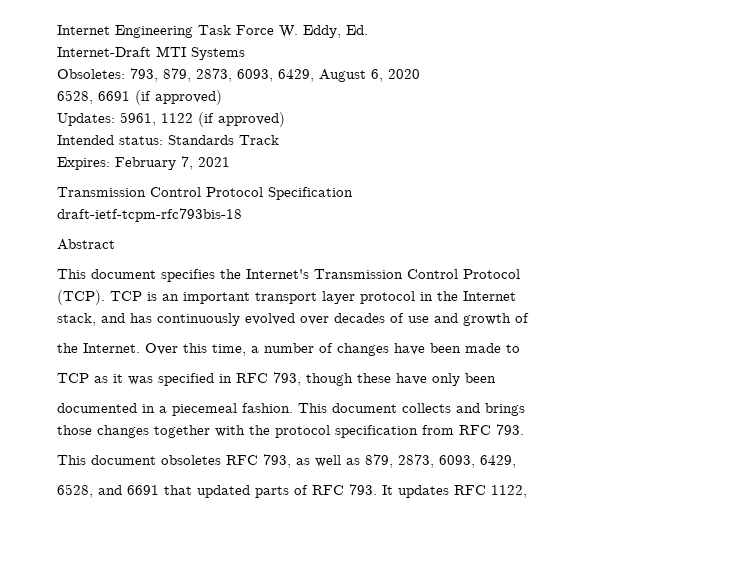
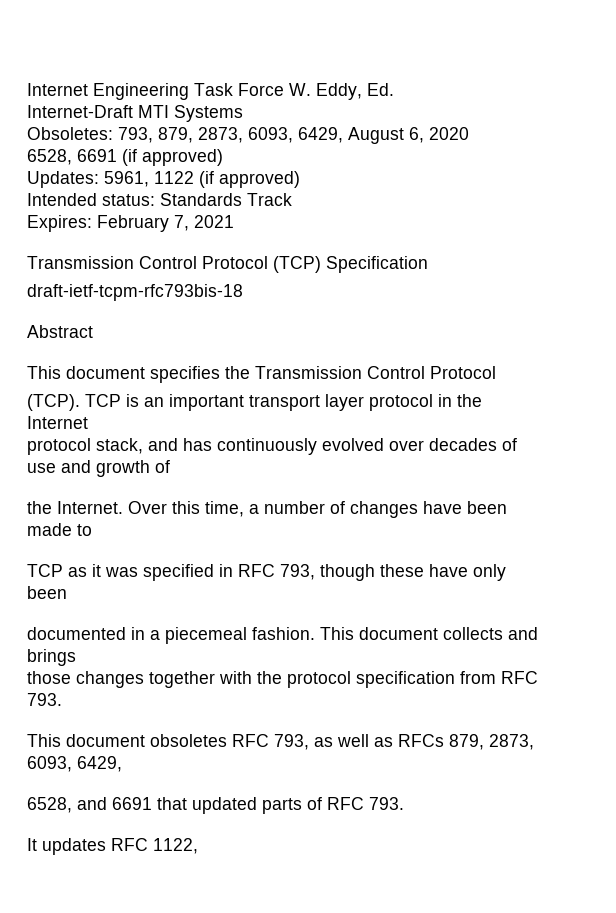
(263, 192) none -> [273,256,321,273] (TCP)
[246,269,309,279] Internet's -> (250, 372) none
(516, 296) none -> [27,438,91,455] protocol
(360, 461) none -> [398,734,444,747] RFCs
(377, 489) none -> (404, 803) //

